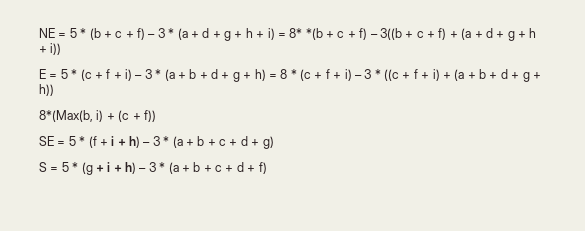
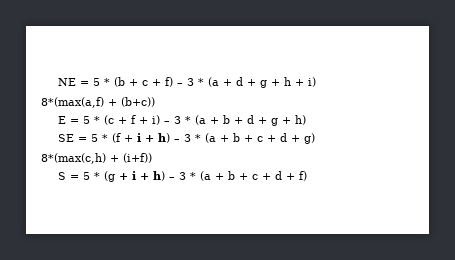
[277,28,537,41] [39,43,62,55] = 8* *(b + c + f) – 3((b + c + f) + (a + d + g + h + i)) -> [41,97,155,108] // 8*(max(a,f) + (b+c))
[268,69,541,82] [39,84,54,96] [39,110,156,122] = 8 * (c + f + i) – 3 * ((c + f + i) + (a + b + d + g + h)) // 8*(Max(b, i) + (c + f)) -> (306, 120) none
(274, 142) none -> [41,153,152,164] // 8*(max(c,h) + (i+f))

